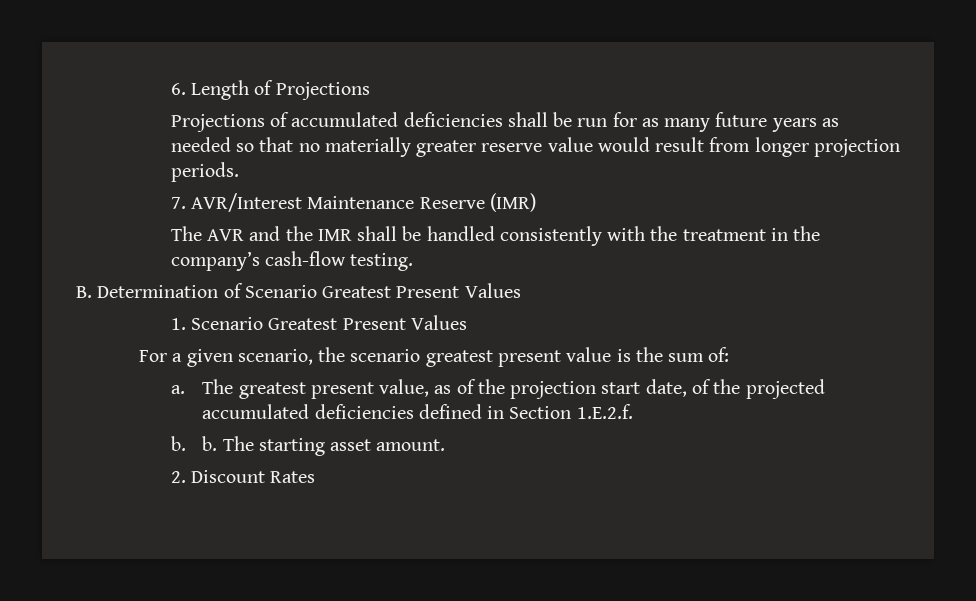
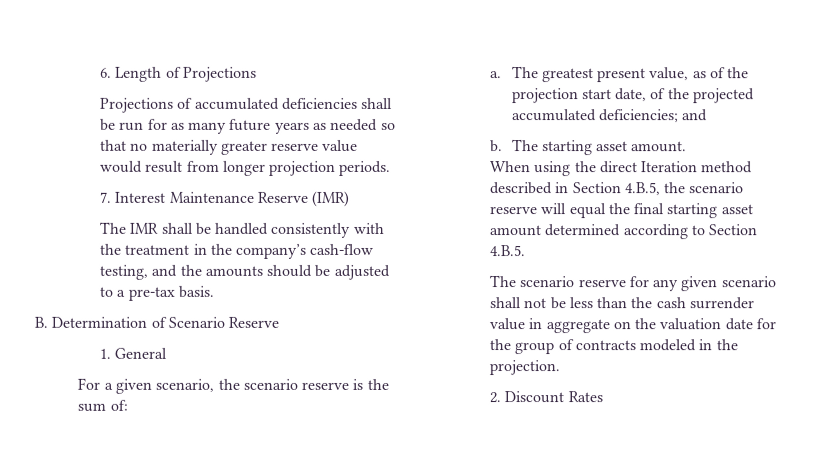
[191,193,303,212] AVR/Interest -> [115,191,167,203] Interest
[207,226,313,241] AVR and the -> (127, 227) none
[350,253,414,271] [76,283,521,298] [170,315,467,330] testing. // B. Determination of Scenario Greatest Present Values // 1. Scenario Greatest Present Values -> [98,264,390,280] [98,285,214,301] [34,316,280,328] [98,347,168,359] testing, and the amounts should be adjusted to a pre-tax basis. // B. Determination of Scenario Reserve // 1. General
[425,347,612,367] greatest present value -> [301,381,350,390] reserve
[314,404,633,419] [170,436,218,451] deficiencies defined in Section 1.E.2.f. // b. b. -> [598,109,709,123] [489,140,503,153] deficiencies; and // b.
(446, 445) none -> [489,161,754,177] [489,182,745,196] [489,203,754,219] [488,224,759,240] [488,245,525,257] [488,275,776,292] [488,297,755,310] [488,318,777,334] [488,339,738,355] [488,360,560,376] // When using the direct Iteration method described in Section 4.B.5, the scenario reserve will equal the final starting asset amount determined according to Section 4.B.5. // The scenario reserve for any given scenario shall not be less than the cash surrender value in aggregate on the valuation date for the group of contracts modeled in the projection.

